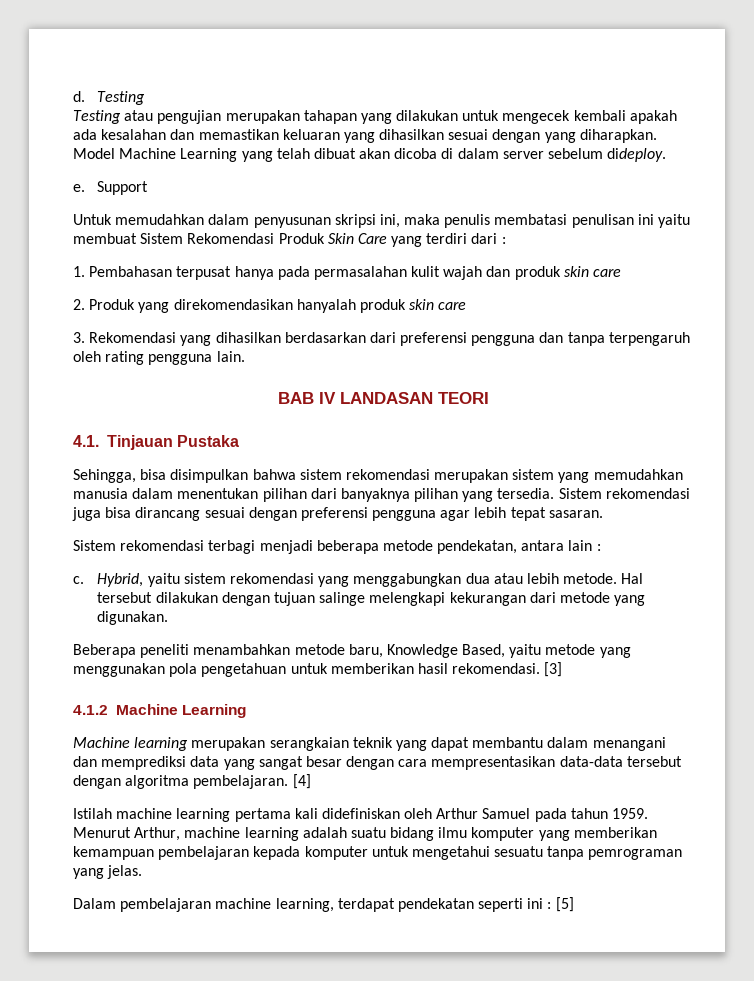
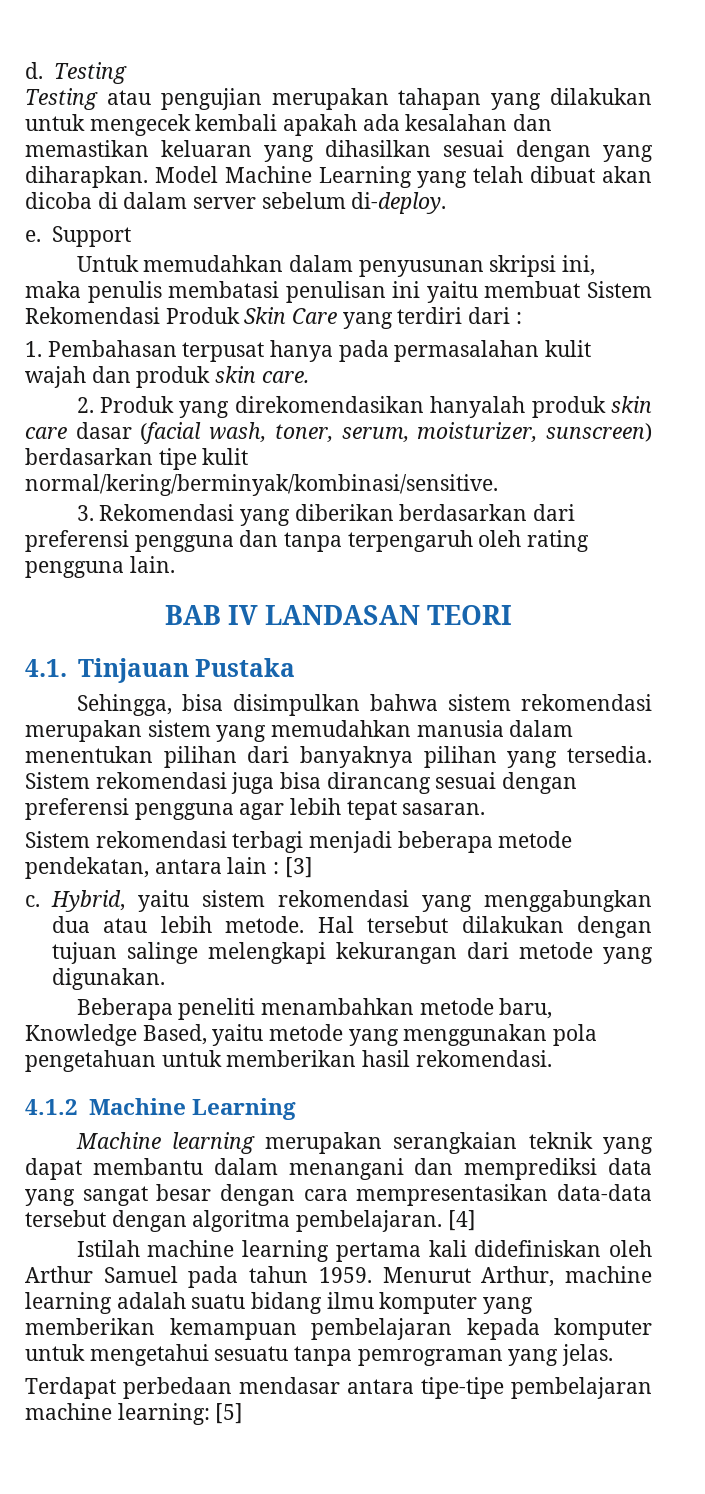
[607,148,667,162] dideploy. -> [351,192,447,214] di-deploy.
[593,269,622,277] care -> [261,371,309,383] care.
(467, 306) none -> [75,422,652,444] [25,448,249,470] [25,474,498,496] dasar (facial wash, toner, serum, moisturizer, sunscreen) berdasarkan tipe kulit normal/kering/berminyak/kombinasi/sensitive.
[215,332,281,343] dihasilkan -> [294,504,394,521] diberikan
(601, 547) none -> [284,857,313,878] [3]
[544,662,563,677] [3] -> (552, 1058) none
[73,898,552,912] Dalam pembelajaran machine learning, terdapat pendekatan seperti ini : -> [25,1377,652,1399] [25,1403,210,1425] Terdapat perbedaan mendasar antara tipe-tipe pembelajaran machine learning:

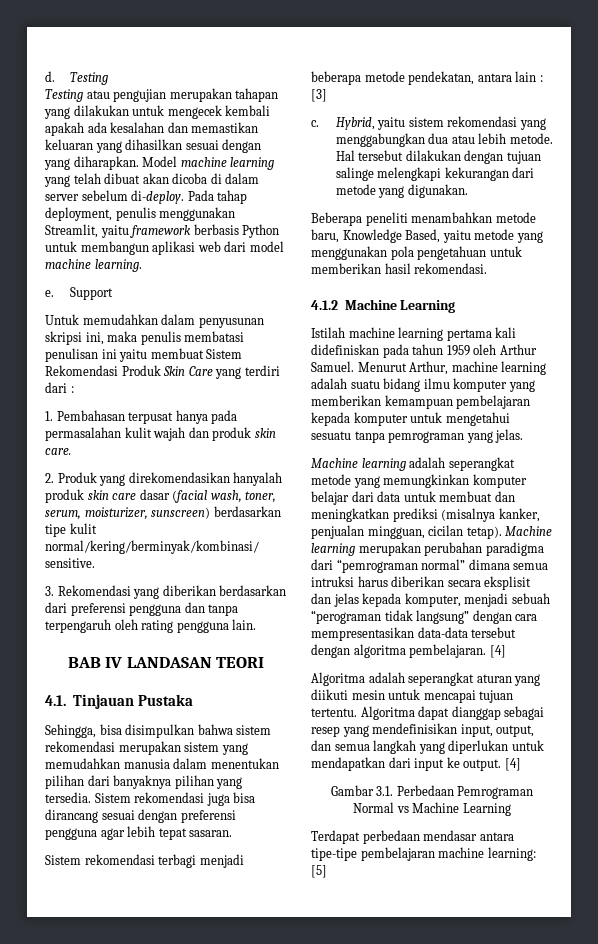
[224,166,412,188] Machine Learning -> [180,157,275,170] machine learning
(447, 203) none -> [187,190,248,204] [45,207,236,221] [45,224,280,238] [45,241,284,255] [45,259,142,272] Pada tahap deployment, penulis menggunakan Streamlit, yaitu framework berbasis Python untuk membangun aplikasi web dari model machine learning.
[75,1132,653,1154] [25,1158,652,1180] [25,1184,652,1206] [25,1210,476,1232] // Machine learning merupakan serangkaian teknik yang dapat membantu dalam menangani dan memprediksi data yang sangat besar dengan cara mempresentasikan data-data tersebut dengan algoritma pembelajaran. [4] -> (456, 306) none
[609,1240,652,1257] [25,1266,372,1288] oleh Arthur Samuel pada tahun 1959. -> [382,344,537,358] [311,361,354,372] pada tahun 1959 oleh Arthur Samuel.
(614, 1355) none -> [311,457,515,471] [311,474,527,488] [311,491,515,505] [311,508,540,522] [311,525,553,539] [311,542,544,556] [311,559,549,573] [311,576,532,590] [311,593,550,607] [311,610,538,624] [311,627,517,641] [311,644,506,658] [311,672,541,686] [311,689,514,703] [311,706,545,720] [311,723,535,737] [311,740,544,754] [311,757,521,771] [330,785,534,799] [353,802,511,816] // Machine learning adalah seperangkat metode yang memungkinkan komputer belajar dari data untuk membuat dan meningkatkan prediksi (misalnya kanker, penjualan mingguan, cicilan tetap). Machine learning merupakan perubahan paradigma dari “pemrograman normal” dimana semua intruksi harus diberikan secara eksplisit dan jelas kepada komputer, menjadi sebuah “perograman tidak langsung” dengan cara mempresentasikan data-data tersebut dengan algoritma pembelajaran. [4] // Algoritma adalah seperangkat aturan yang diikuti mesin untuk mencapai tujuan tertentu. Algoritma dapat dianggap sebagai resep yang mendefinisikan input, output, dan semua langkah yang diperlukan untuk mendapatkan dari input ke output. [4] // Gambar 3.1. Perbedaan Pemrograman Normal vs Machine Learning

